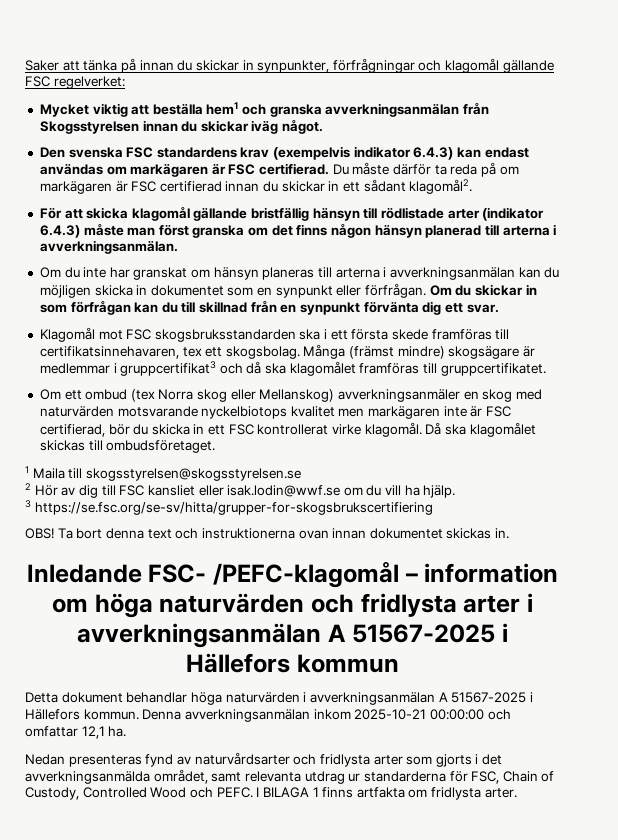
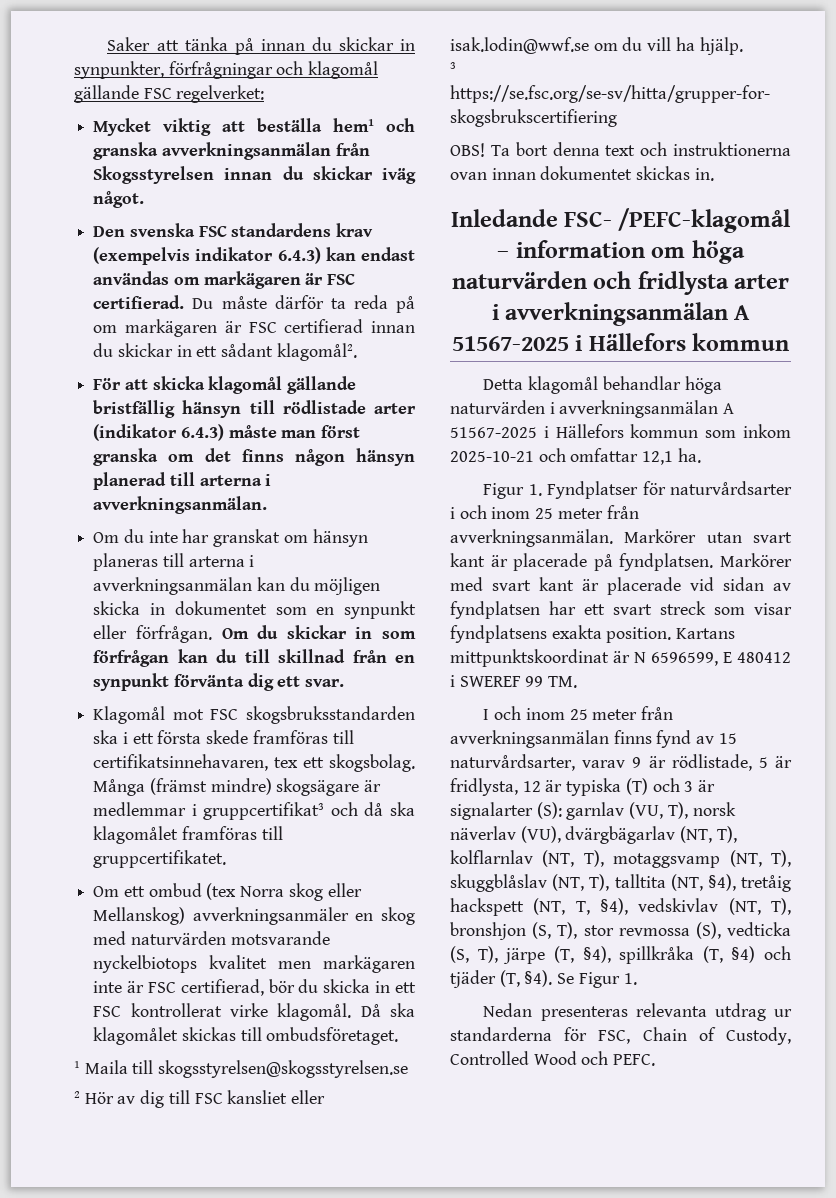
[61,692,123,703] dokument -> [528,376,599,394] klagomål
[83,709,310,722] kommun. Denna avverkningsanmälan -> [630,424,737,438] kommun som
[429,709,484,720] 00:00:00 -> (534, 456) none
[25,752,503,767] [25,769,242,784] Nedan presenteras fynd av naturvårdsarter och fridlysta arter som gjorts i det avverkningsanmälda området, samt -> [483,481,792,499] [450,505,639,519] [450,529,792,547] [450,553,792,571] [450,577,791,595] [450,601,792,619] [450,625,736,643] [450,649,791,667] [450,675,578,688] [483,706,674,720] [450,730,737,748] [450,754,792,771] [450,778,716,796] [450,802,736,820] [450,826,737,844] [450,850,791,868] [450,874,791,892] [450,898,791,916] [450,922,791,940] [450,946,791,964] [450,970,637,988] [483,1003,628,1021] Figur 1. Fyndplatser för naturvårdsarter i och inom 25 meter från avverkningsanmälan. Markörer utan svart kant är placerade på fyndplatsen. Markörer med svart kant är placerade vid sidan av fyndplatsen har ett svart streck som visar fyndplatsens exakta position. Kartans mittpunktskoordinat är N 6596599, E 480412 i SWEREF 99 TM. // I och inom 25 meter från avverkningsanmälan finns fynd av 15 naturvårdsarter, varav 9 är rödlistade, 5 är fridlysta, 12 är typiska (T) och 3 är signalarter (S): garnlav (VU, T), norsk näverlav (VU), dvärgbägarlav (NT, T), kolflarnlav (NT, T), motaggsvamp (NT, T), skuggblåslav (NT, T), talltita (NT, §4), tretåig hackspett (NT, T, §4), vedskivlav (NT, T), bronshjon (S, T), stor revmossa (S), vedticka (S, T), järpe (T, §4), spillkråka (T, §4) och tjäder (T, §4). Se Figur 1. // Nedan presenteras
[256,787,517,800] I BILAGA 1 finns artfakta om fridlysta arter. -> (656, 1060) none

